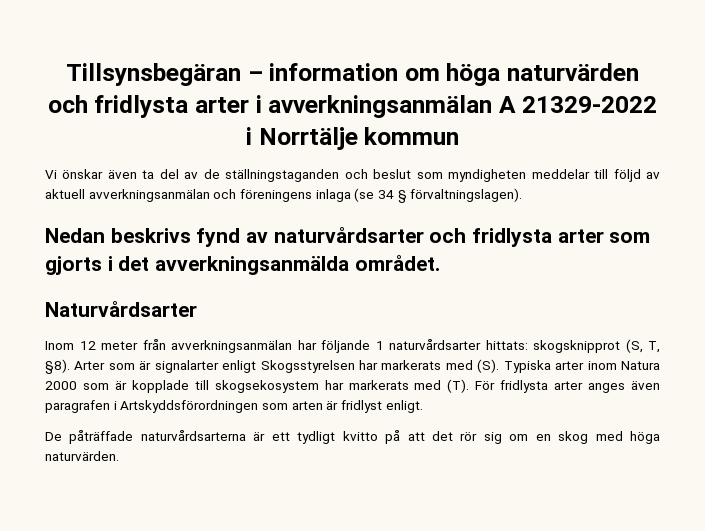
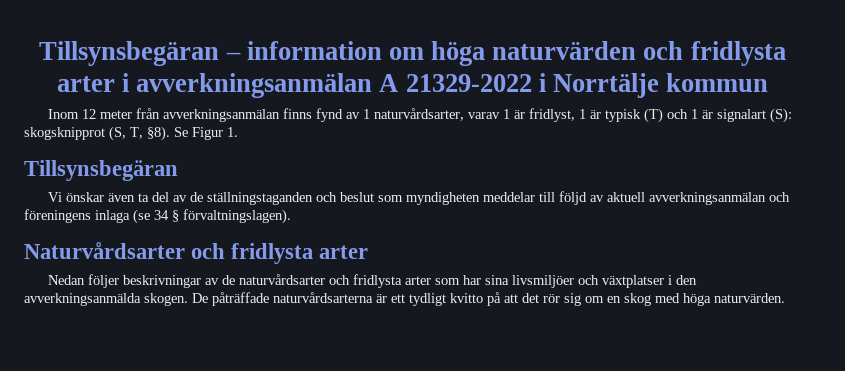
(460, 136) none -> [48,108,793,123] [24,126,238,141] [24,160,178,181] // Inom 12 meter från avverkningsanmälan finns fynd av 1 naturvårdsarter, varav 1 är fridlyst, 1 är typisk (T) och 1 är signalart (S): skogsknipprot (S, T, §8). Se Figur 1. // Tillsynsbegäran
[45,228,269,247] Nedan beskrivs fynd av -> [24,242,369,264] [48,274,236,288] Naturvårdsarter och fridlysta arter // Nedan följer beskrivningar av de
[45,255,440,275] [45,301,197,317] [45,339,660,353] [45,359,661,374] [45,379,661,393] [45,400,423,413] gjorts i det avverkningsanmälda området. // Naturvårdsarter // Inom 12 meter från avverkningsanmälan har följande 1 naturvårdsarter hittats: skogsknipprot (S, T, §8). Arter som är signalarter enligt Skogsstyrelsen har markerats med (S). Typiska arter inom Natura 2000 som är kopplade till skogsekosystem har markerats med (T). För fridlysta arter anges även paragrafen i Artskyddsförordningen som arten är fridlyst enligt. // -> [463,275,698,288] [24,293,188,306] har sina livsmiljöer och växtplatser i den avverkningsanmälda skogen.

